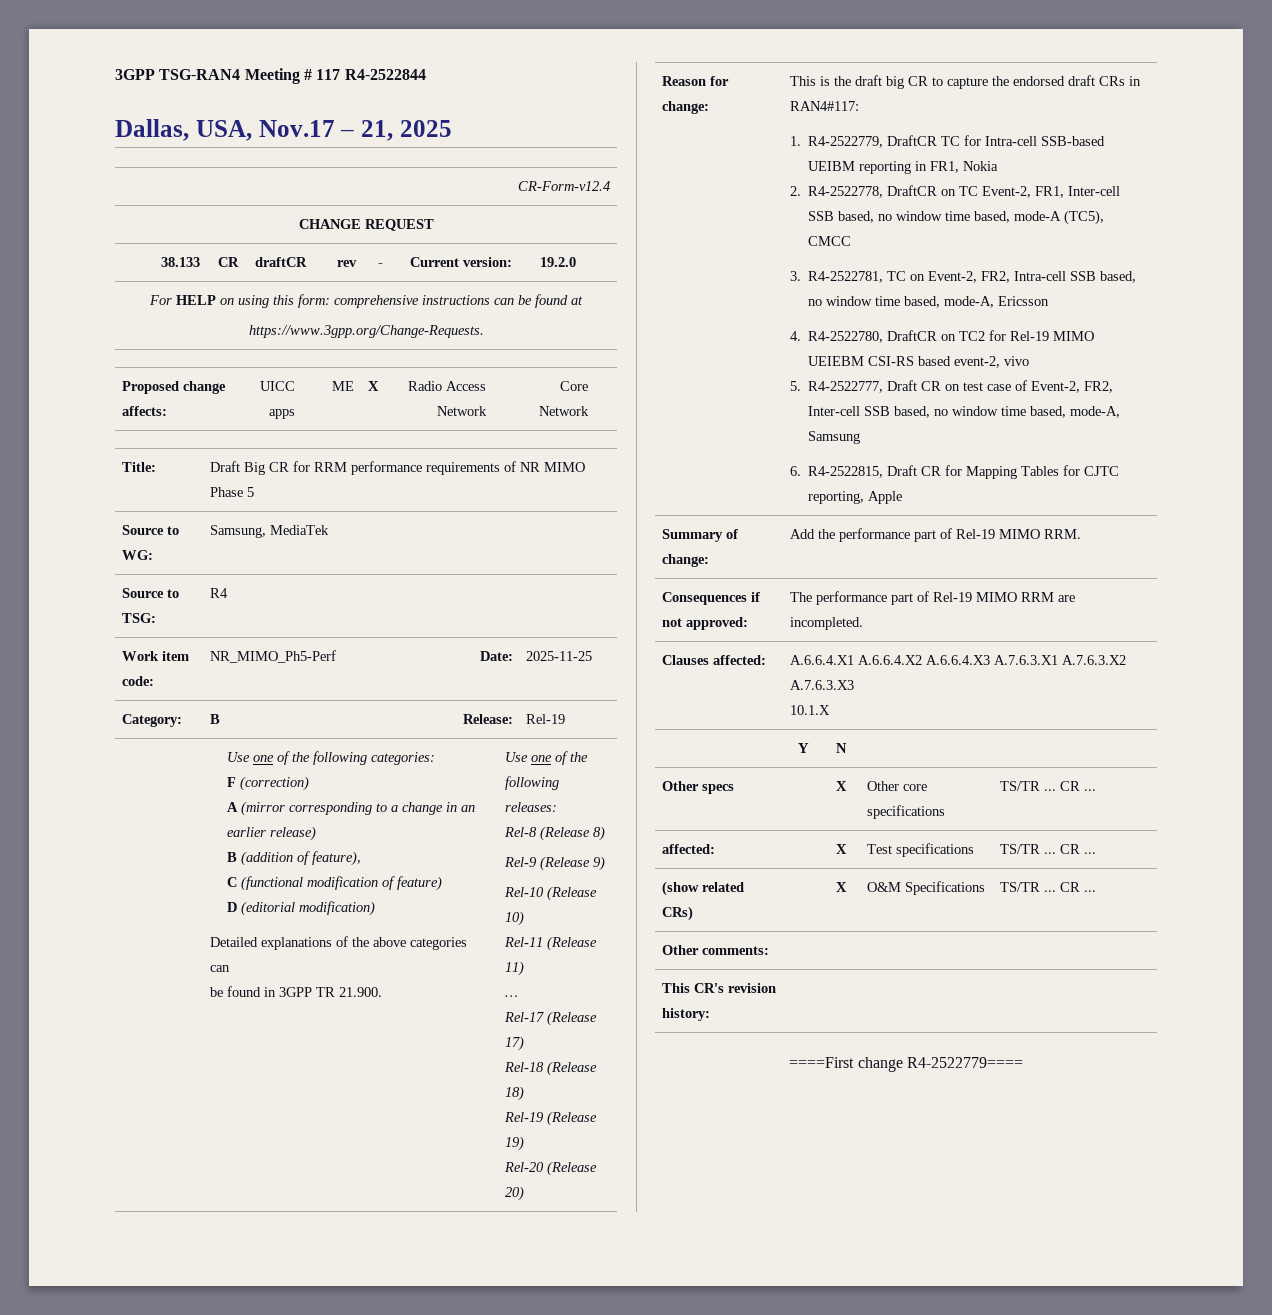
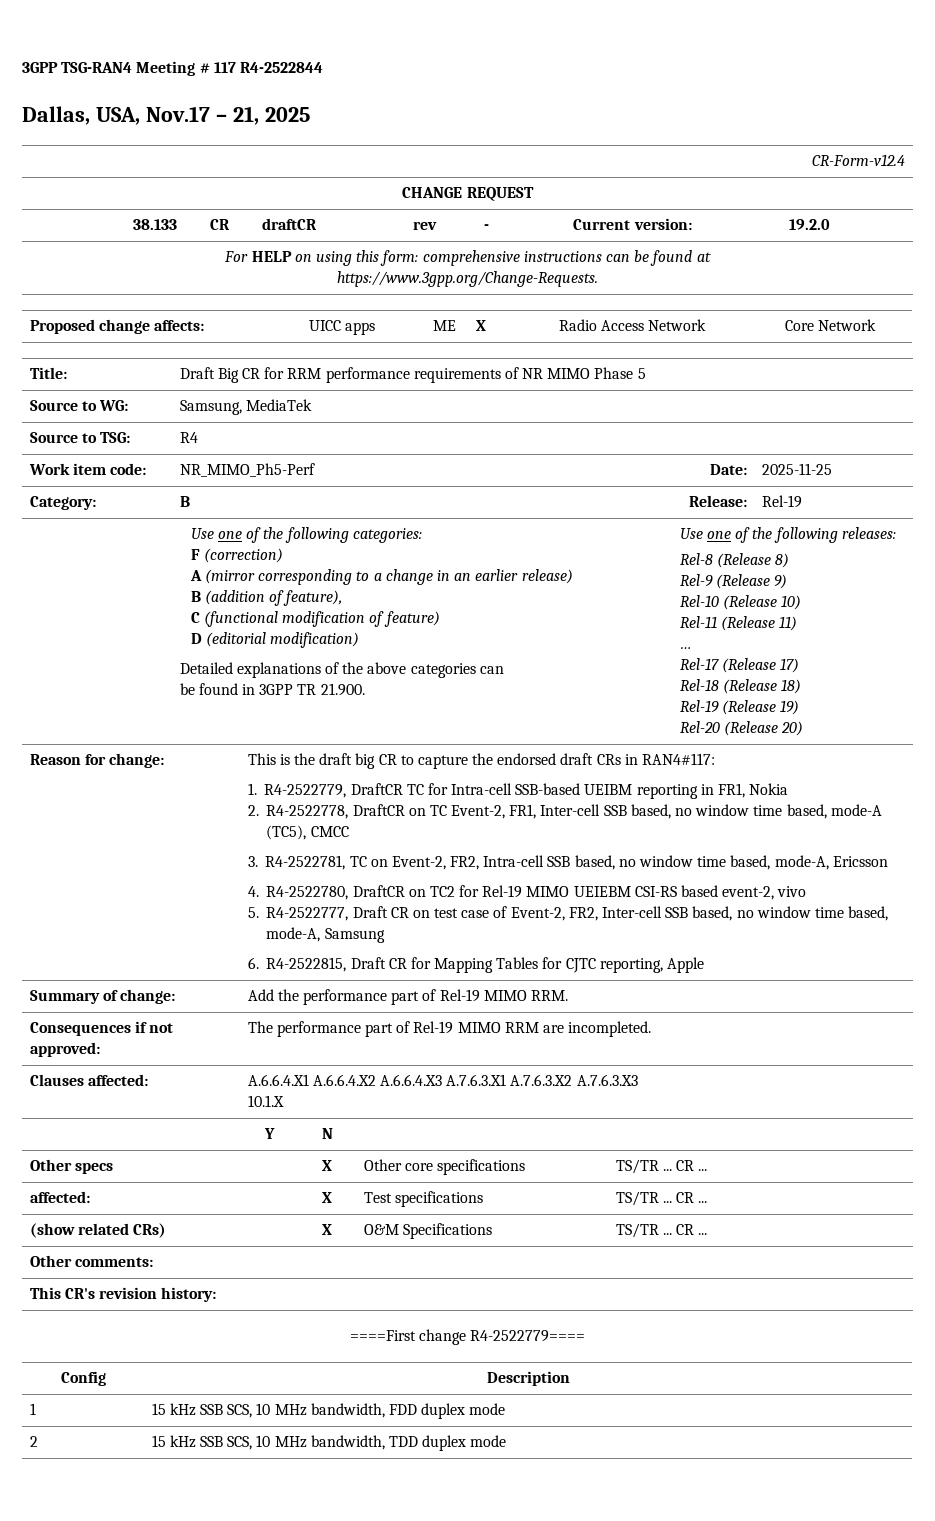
(1023, 1062) none -> [61,1371,106,1386] [486,1371,570,1386] [29,1403,36,1415] [151,1403,506,1419] [29,1436,38,1447] [151,1435,507,1451] // Config | Description // 1 | 15 kHz SSB SCS, 10 MHz bandwidth, FDD duplex mode // 2 | 15 kHz SSB SCS, 10 MHz bandwidth, TDD duplex mode

